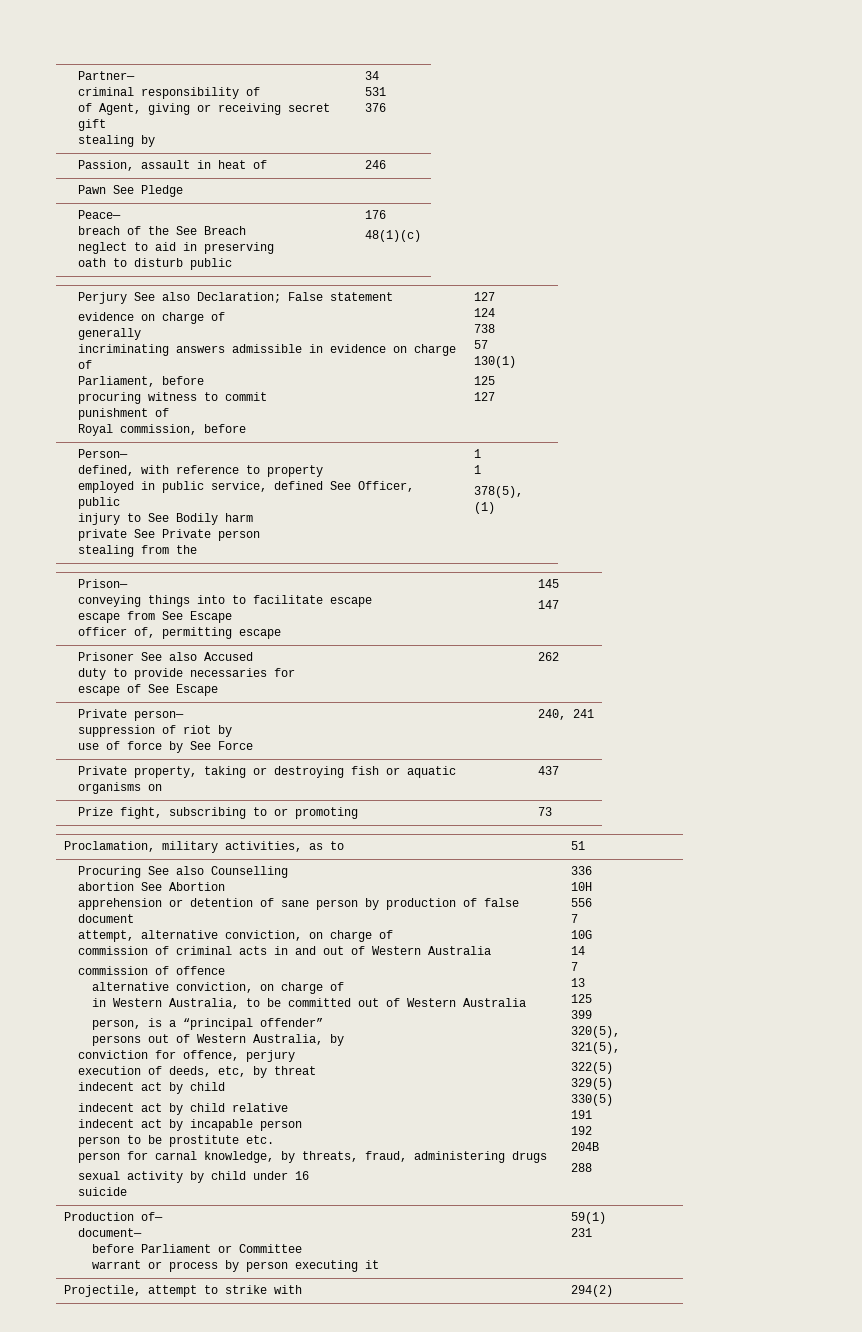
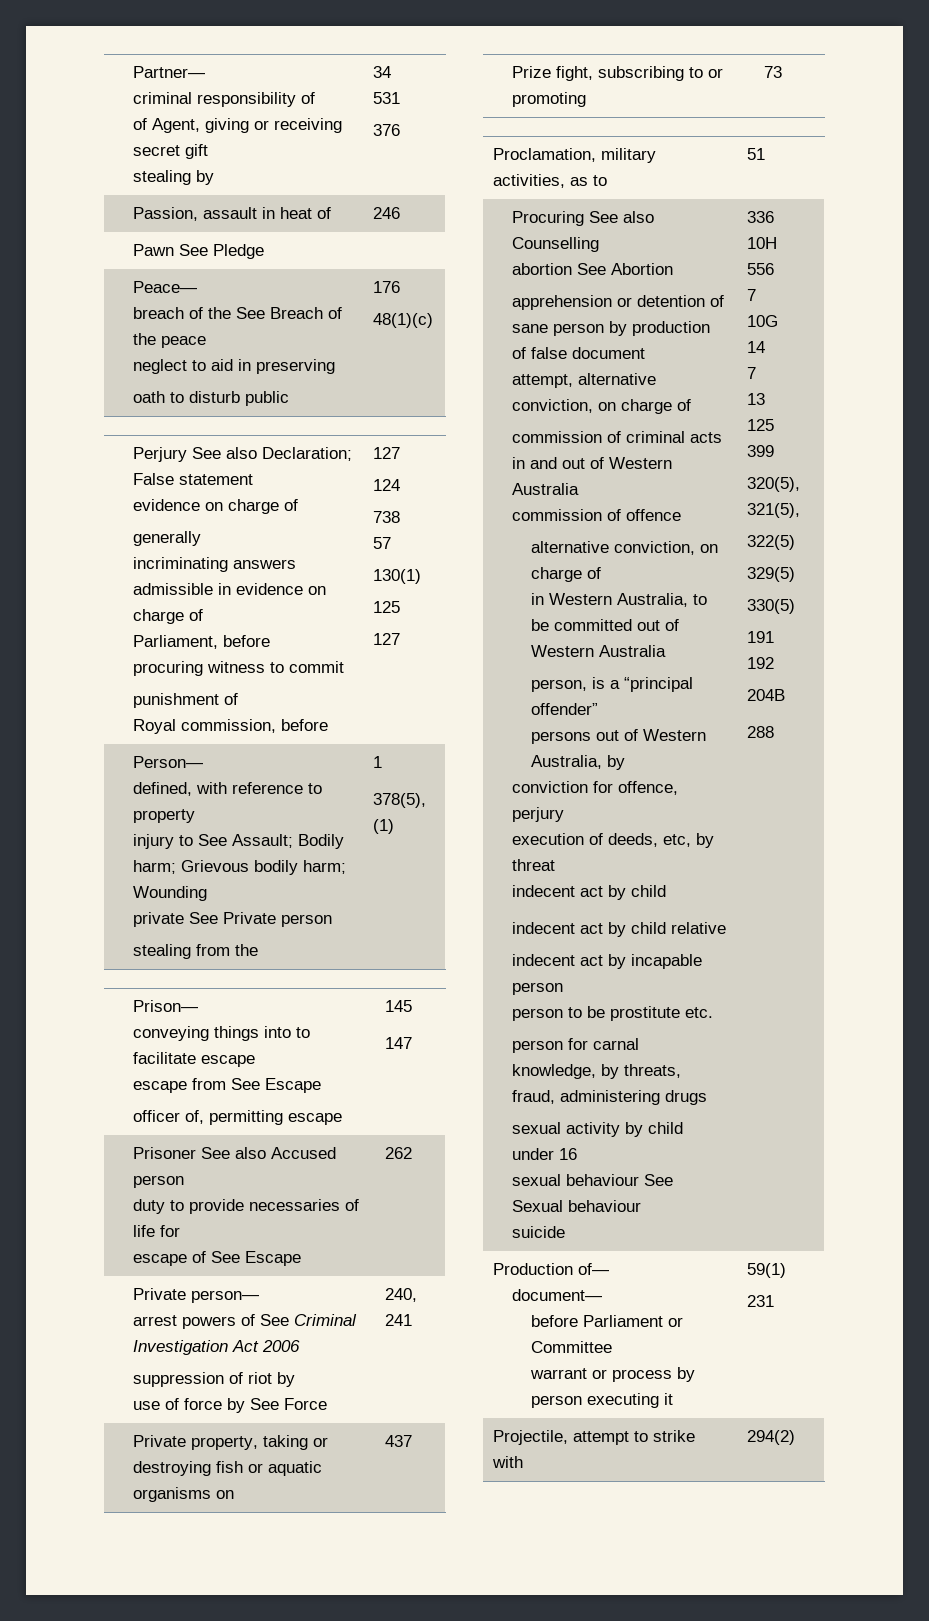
(247, 230) none -> [328,307,343,319] [133,333,207,348] of the peace
[78,481,415,493] [78,497,121,509] [78,513,254,525] employed in public service, defined See Officer, public // injury to See Bodily harm -> [133,834,345,849] [133,860,347,875] [133,886,208,901] injury to See Assault; Bodily harm; Grievous bodily harm; Wounding
[473,465,481,474] // 1 -> (383, 762) none
(254, 656) none -> [133,1175,185,1188] person
(268, 672) none -> [345,1199,360,1211] [133,1225,156,1237] of life
(185, 715) none -> [133,1314,358,1329] [133,1340,301,1355] // arrest powers of See Criminal Investigation Act 2006
(310, 1175) none -> [512,1174,674,1186] [512,1200,642,1212] // sexual behaviour See Sexual behaviour

